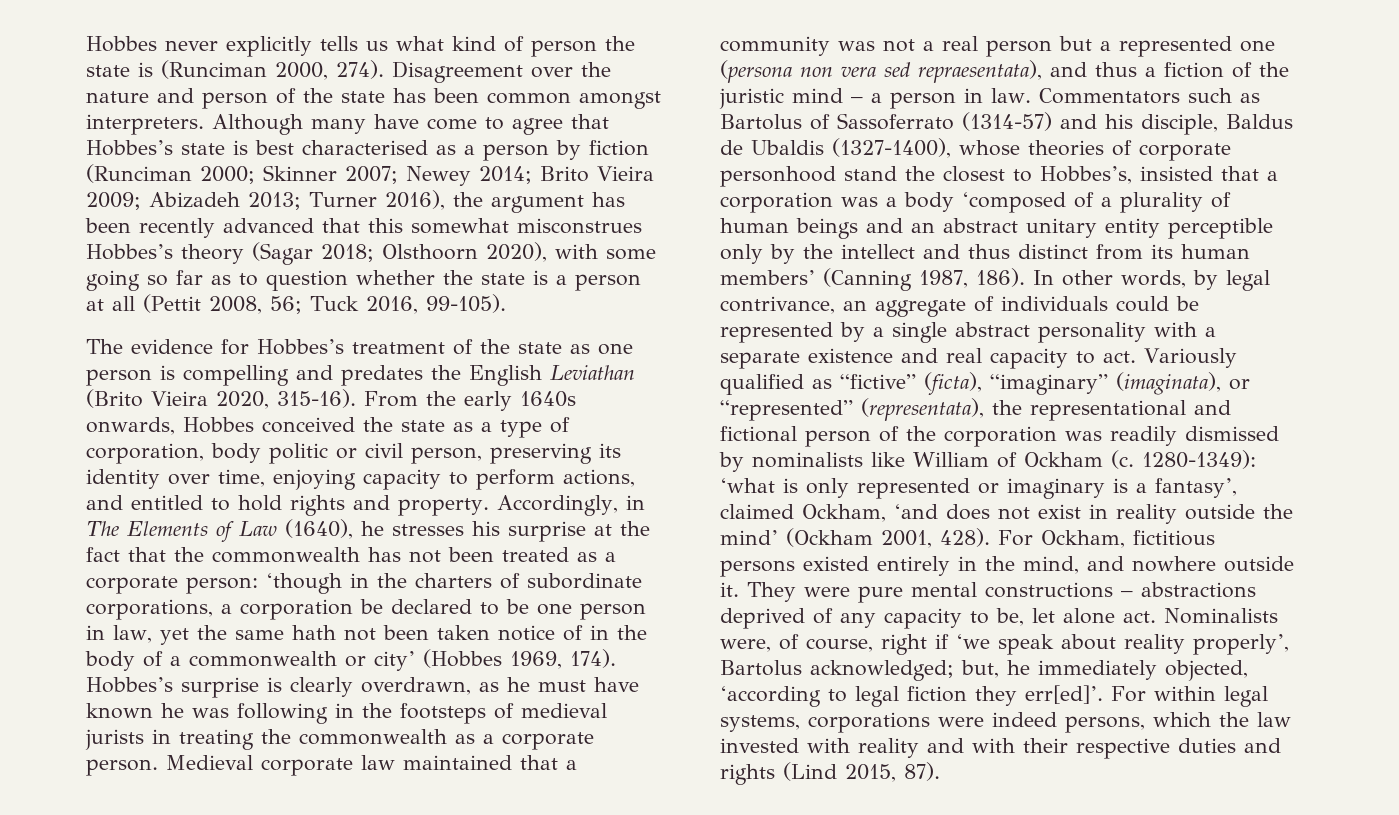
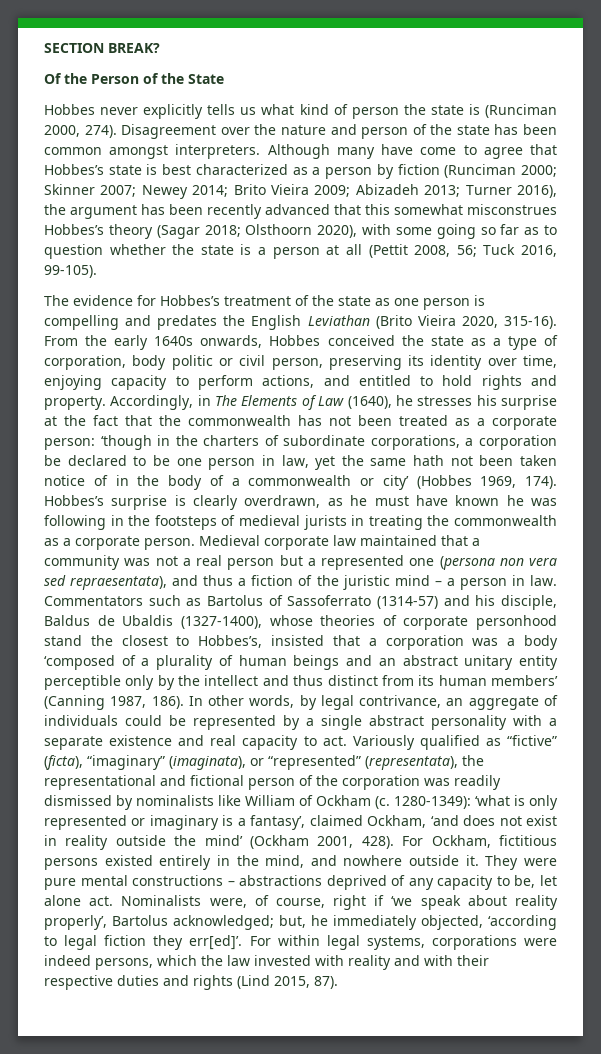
(86, 44) none -> [44,43,160,53] [44,73,224,84] SECTION BREAK? // Of the Person of the State //
[302,140,428,155] characterised -> [195,164,288,175] characterized

